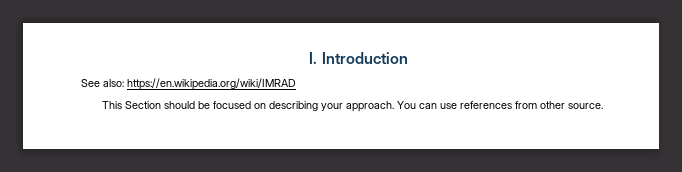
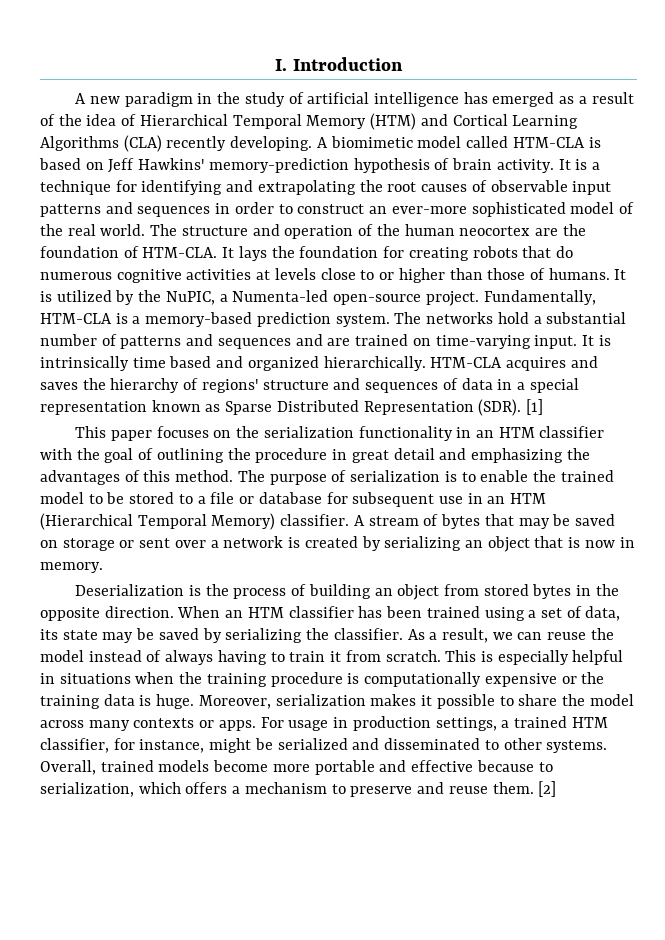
[81,78,296,90] [101,101,603,112] See also: https://en.wikipedia.org/wiki/IMRAD // This Section should be focused on describing your approach. You can use references from other source. -> [75,92,634,107] [40,113,579,130] [40,135,601,152] [39,158,600,173] [40,180,612,195] [40,202,634,217] [40,224,586,239] [40,246,573,261] [40,268,627,283] [40,290,596,306] [40,312,627,327] [40,334,611,349] [40,356,598,371] [40,378,579,393] [40,399,544,416] [75,426,605,441] [40,448,590,463] [40,470,614,485] [40,492,547,507] [40,513,615,530] [40,536,635,552] [40,562,103,573] [75,584,619,600] [40,606,621,621] [40,628,614,643] [40,650,624,665] [40,672,605,687] [40,694,634,709] [40,716,608,731] [40,738,608,753] [40,760,553,775] [40,781,557,797] A new paradigm in the study of artificial intelligence has emerged as a result of the idea of Hierarchical Temporal Memory (HTM) and Cortical Learning Algorithms (CLA) recently developing. A biomimetic model called HTM-CLA is based on Jeff Hawkins' memory-prediction hypothesis of brain activity. It is a technique for identifying and extrapolating the root causes of observable input patterns and sequences in order to construct an ever-more sophisticated model of the real world. The structure and operation of the human neocortex are the foundation of HTM-CLA. It lays the foundation for creating robots that do numerous cognitive activities at levels close to or higher than those of humans. It is utilized by the NuPIC, a Numenta-led open-source project. Fundamentally, HTM-CLA is a memory-based prediction system. The networks hold a substantial number of patterns and sequences and are trained on time-varying input. It is intrinsically time based and organized hierarchically. HTM-CLA acquires and saves the hierarchy of regions' structure and sequences of data in a special representation known as Sparse Distributed Representation (SDR). [1] // This paper focuses on the serialization functionality in an HTM classifier with the goal of outlining the procedure in great detail and emphasizing the advantages of this method. The purpose of serialization is to enable the trained model to be stored to a file or database for subsequent use in an HTM (Hierarchical Temporal Memory) classifier. A stream of bytes that may be saved on storage or sent over a network is created by serializing an object that is now in memory. // Deserialization is the process of building an object from stored bytes in the opposite direction. When an HTM classifier has been trained using a set of data, its state may be saved by serializing the classifier. As a result, we can reuse the model instead of always having to train it from scratch. This is especially helpful in situations when the training procedure is computationally expensive or the training data is huge. Moreover, serialization makes it possible to share the model across many contexts or apps. For usage in production settings, a trained HTM classifier, for instance, might be serialized and disseminated to other systems. Overall, trained models become more portable and effective because to serialization, which offers a mechanism to preserve and reuse them. [2]

